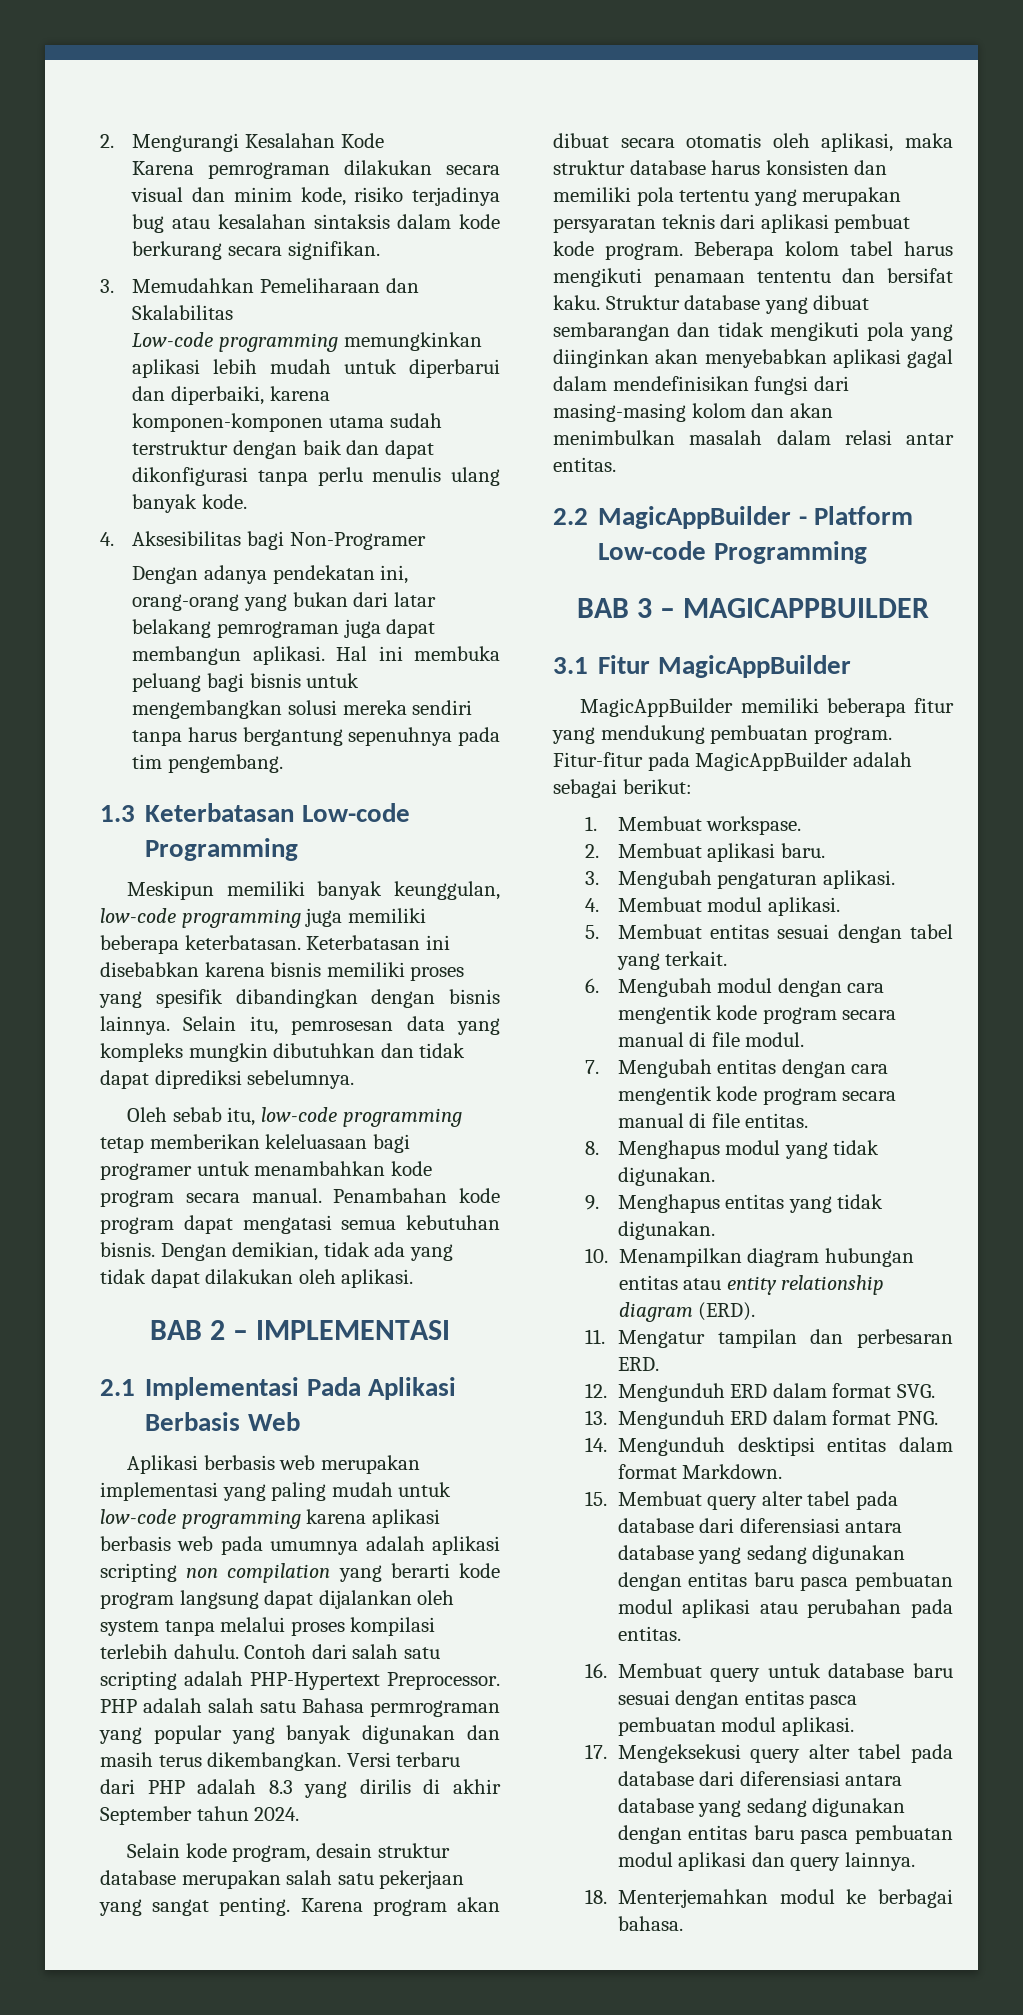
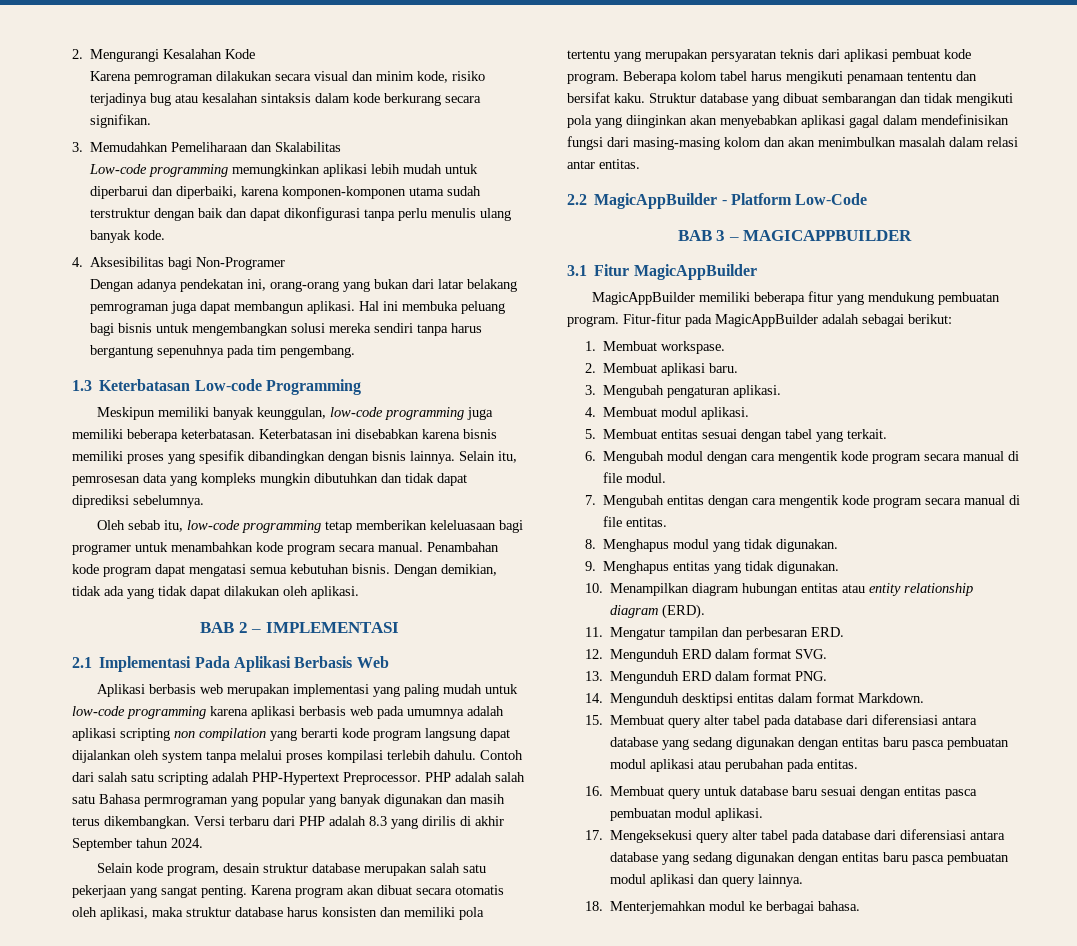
[598,541,867,564] Low-code Programming -> [795,193,868,205] Low-Code

